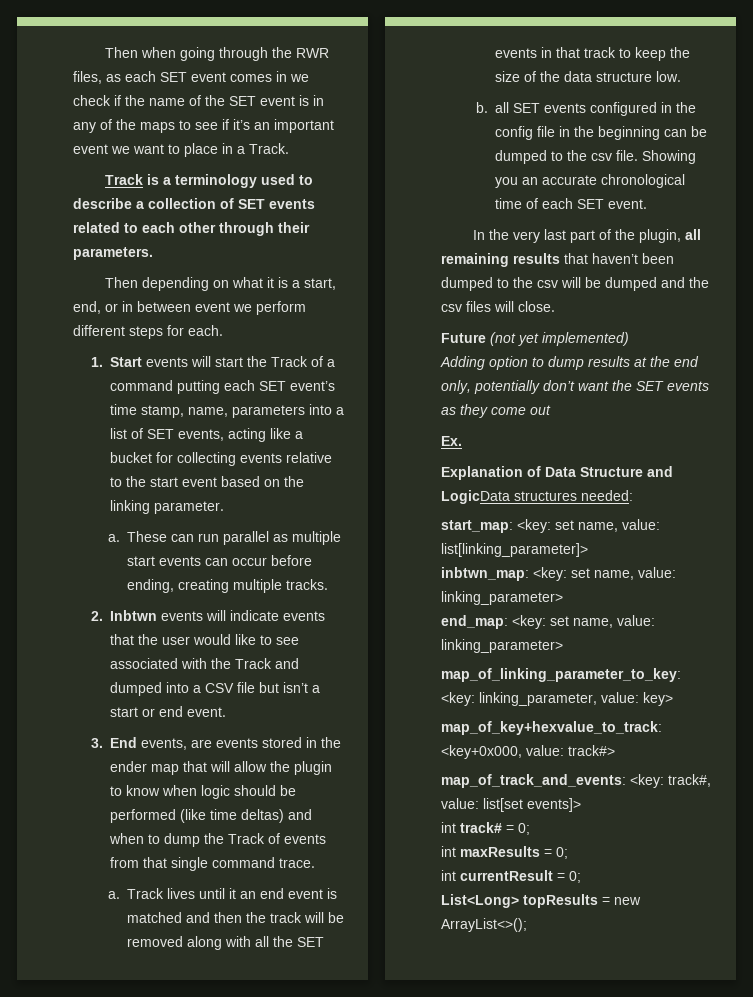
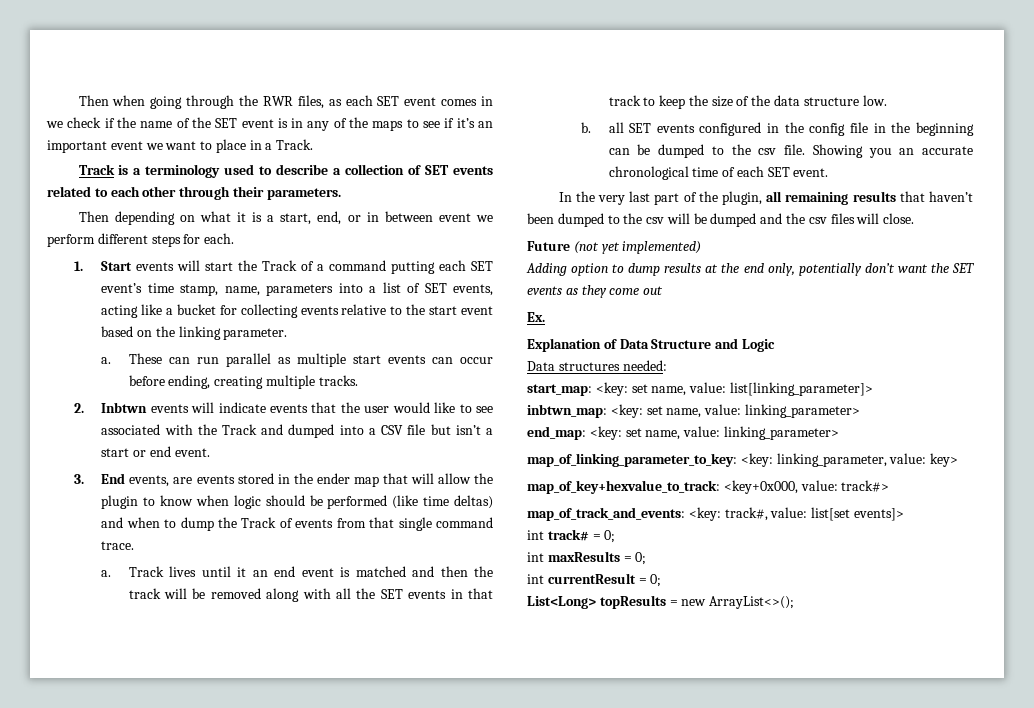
[441,490,510,504] LogicData -> [741,339,775,352] [527,361,555,371] Logic // Data

